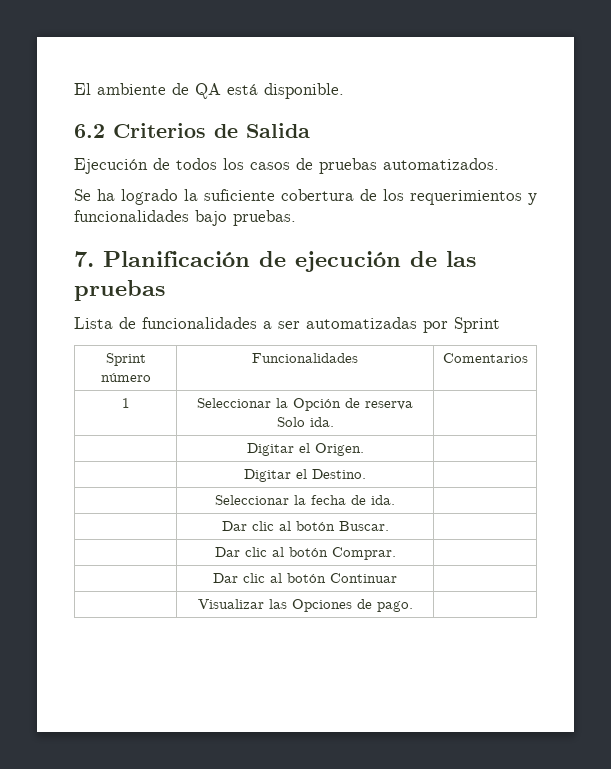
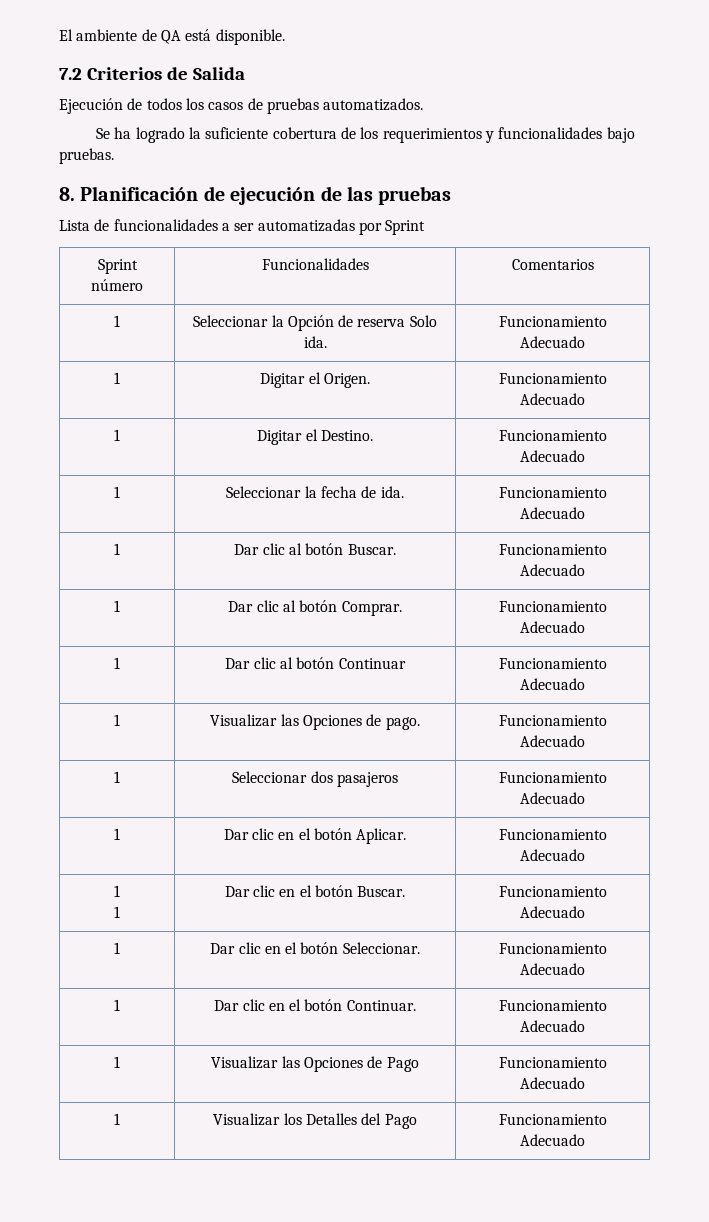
[74,124,105,138] 6.2 -> [59,68,82,80] 7.2
[74,251,94,267] 7. -> [59,187,75,201] 8.
(334, 422) // -> [498,316,607,327] [520,336,585,348] [114,372,120,384] Funcionamiento Adecuado // 1
(364, 449) // -> [498,373,607,384] [520,393,585,405] [114,429,120,441] Funcionamiento Adecuado // 1
(366, 474) // -> [498,430,607,441] [520,450,585,462] [114,486,120,498] Funcionamiento Adecuado // 1
(395, 500) // -> [498,487,607,498] [520,507,585,519] [114,543,120,555] Funcionamiento Adecuado // 1
(389, 526) // -> [498,544,607,555] [520,564,585,576] [114,600,120,612] Funcionamiento Adecuado // 1
(396, 553) // -> [498,601,607,612] [520,621,585,633] [114,657,120,669] Funcionamiento Adecuado // 1
(397, 578) // -> [498,658,607,669] [520,678,585,690] [114,714,120,726] Funcionamiento Adecuado // 1
(413, 606) none -> [498,715,607,726] [520,735,585,747] [114,771,120,783] [232,771,398,787] [498,772,607,783] [520,792,585,804] [114,828,120,840] [223,828,407,844] [498,829,607,840] [520,849,585,861] [114,885,120,897] [114,906,120,918] [224,885,406,897] [498,886,607,897] [520,906,585,918] [114,942,120,954] [210,942,420,954] [498,943,607,954] [520,963,585,975] [114,999,120,1011] [214,999,416,1011] [498,1000,607,1011] [520,1020,585,1032] [114,1056,120,1068] [211,1056,419,1072] [498,1057,607,1068] [520,1077,585,1089] [114,1113,120,1125] [213,1113,417,1129] [498,1114,607,1125] [520,1134,585,1146] Funcionamiento Adecuado // 1 | Seleccionar dos pasajeros | Funcionamiento Adecuado // 1 | Dar clic en el botón Aplicar. | Funcionamiento Adecuado // 1 // 1 | Dar clic en el botón Buscar. | Funcionamiento Adecuado // 1 | Dar clic en el botón Seleccionar. | Funcionamiento Adecuado // 1 | Dar clic en el botón Continuar. | Funcionamiento Adecuado // 1 | Visualizar las Opciones de Pago | Funcionamiento Adecuado // 1 | Visualizar los Detalles del Pago | Funcionamiento Adecuado

